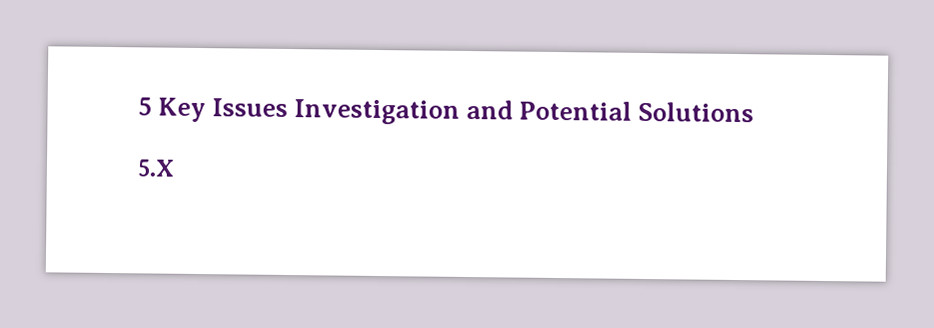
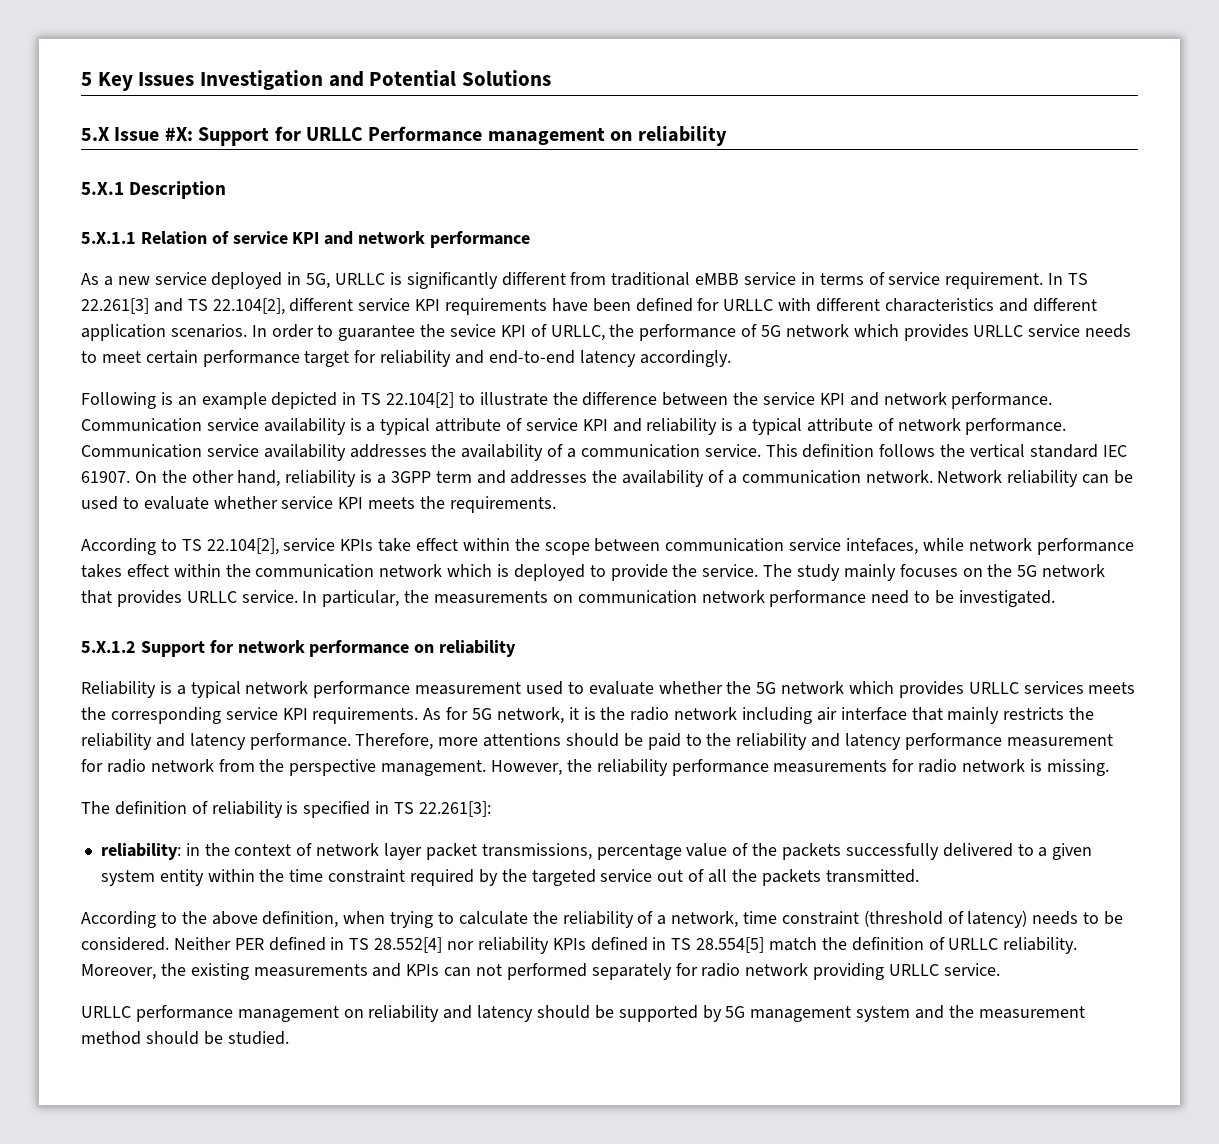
(175, 168) none -> [114,126,727,146] [81,181,227,199] [81,231,531,248] [81,272,1089,289] [81,298,1097,315] [81,324,1132,341] [81,350,731,367] [81,392,1053,409] [81,418,1067,435] [81,444,1127,461] [81,470,1134,487] [81,496,556,513] [81,538,1134,555] [81,564,1106,581] [81,590,1055,607] [81,640,517,657] [81,681,1136,698] [81,707,1095,724] [81,733,1113,750] [81,759,1109,776] [81,801,491,818] [100,843,1093,860] [100,869,919,886] [81,910,1124,928] [81,937,1078,954] [81,963,1000,980] [81,1005,1085,1022] [81,1031,289,1045] Issue #X: Support for URLLC Performance management on reliability // 5.X.1 Description // 5.X.1.1 Relation of service KPI and network performance // As a new service deployed in 5G, URLLC is significantly different from traditional eMBB service in terms of service requirement. In TS 22.261[3] and TS 22.104[2], different service KPI requirements have been defined for URLLC with different characteristics and different application scenarios. In order to guarantee the sevice KPI of URLLC, the performance of 5G network which provides URLLC service needs to meet certain performance target for reliability and end-to-end latency accordingly. // Following is an example depicted in TS 22.104[2] to illustrate the difference between the service KPI and network performance. Communication service availability is a typical attribute of service KPI and reliability is a typical attribute of network performance. Communication service availability addresses the availability of a communication service. This definition follows the vertical standard IEC 61907. On the other hand, reliability is a 3GPP term and addresses the availability of a communication network. Network reliability can be used to evaluate whether service KPI meets the requirements. // According to TS 22.104[2], service KPIs take effect within the scope between communication service intefaces, while network performance takes effect within the communication network which is deployed to provide the service. The study mainly focuses on the 5G network that provides URLLC service. In particular, the measurements on communication network performance need to be investigated. // 5.X.1.2 Support for network performance on reliability // Reliability is a typical network performance measurement used to evaluate whether the 5G network which provides URLLC services meets the corresponding service KPI requirements. As for 5G network, it is the radio network including air interface that mainly restricts the reliability and latency performance. Therefore, more attentions should be paid to the reliability and latency performance measurement for radio network from the perspective management. However, the reliability performance measurements for radio network is missing. // The definition of reliability is specified in TS 22.261[3]: // reliability: in the context of network layer packet transmissions, percentage value of the packets successfully delivered to a given system entity within the time constraint required by the targeted service out of all the packets transmitted. // According to the above definition, when trying to calculate the reliability of a network, time constraint (threshold of latency) needs to be considered. Neither PER defined in TS 28.552[4] nor reliability KPIs defined in TS 28.554[5] match the definition of URLLC reliability. Moreover, the existing measurements and KPIs can not performed separately for radio network providing URLLC service. // URLLC performance management on reliability and latency should be supported by 5G management system and the measurement method should be studied.

